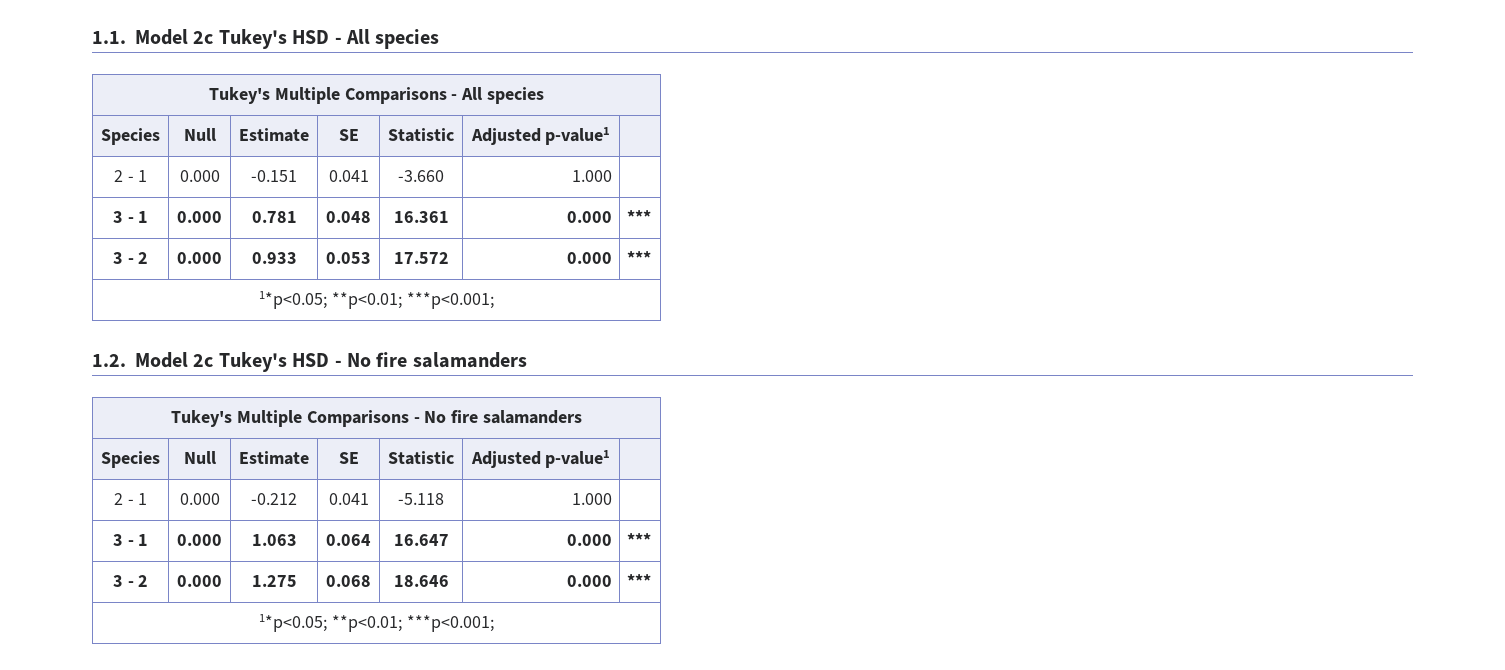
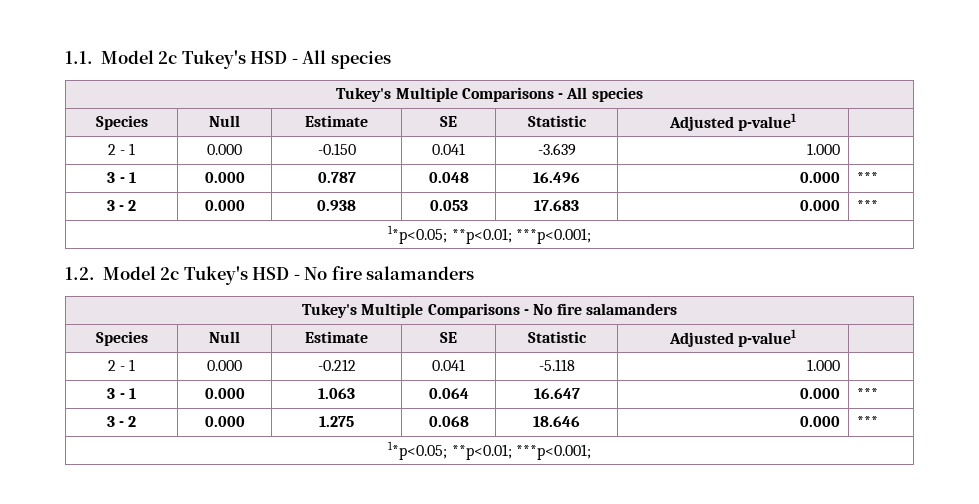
[251,170,297,182] [328,170,369,182] [398,170,444,182] [571,170,612,182] [112,211,149,223] [177,211,222,223] [251,211,297,223] -0.151 | 0.041 | -3.660 | 1.000 | // 3 - 1 | 0.000 | 0.781 -> [317,143,356,155] [432,143,465,155] [537,143,576,156] [806,143,840,155] [107,172,136,183] [204,172,245,183] [317,172,356,183] -0.150 | 0.041 | -3.639 | 1.000 | // 3 - 1 | 0.000 | 0.787
[393,211,449,223] [566,211,612,223] [627,210,652,223] [112,252,149,264] [177,252,222,264] [251,252,297,264] 16.361 | 0.000 | *** // 3 - 2 | 0.000 | 0.933 -> [533,172,580,183] [799,172,840,183] [857,172,879,183] [106,200,137,211] [204,200,245,211] [317,200,356,211] 16.496 | 0.000 | *** // 3 - 2 | 0.000 | 0.938
[393,252,449,264] 17.572 -> [534,200,579,211] 17.683

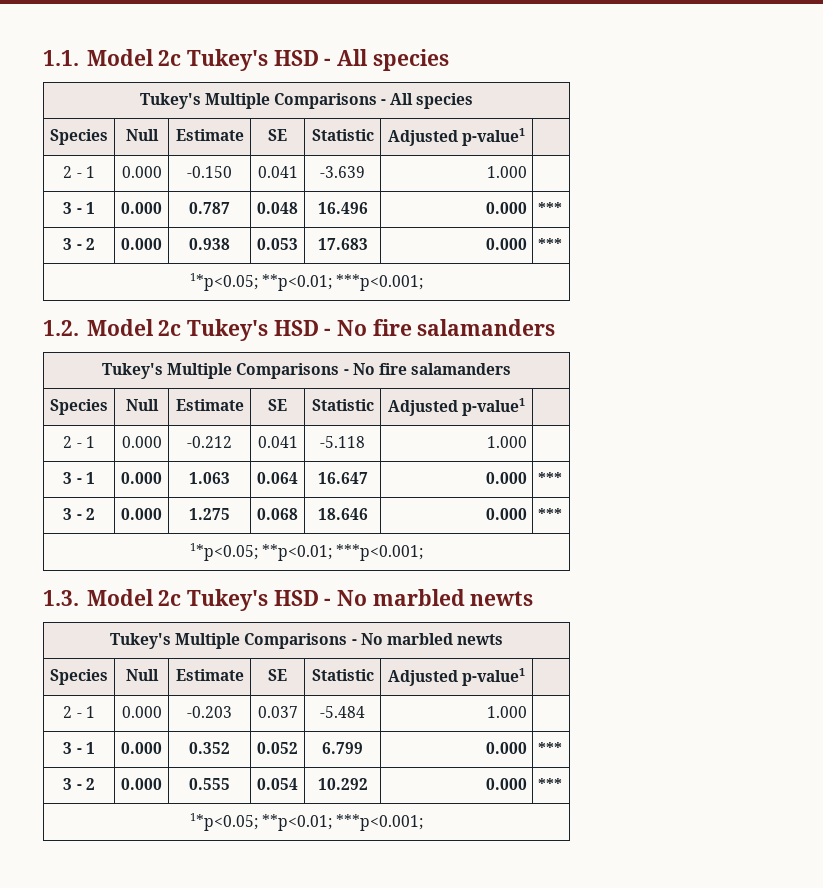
(591, 452) none -> [43,589,534,611] [109,633,504,649] [50,669,108,685] [125,669,159,681] [175,669,244,681] [268,669,287,681] [311,669,374,681] [387,668,526,686] [63,706,95,718] [121,706,162,718] [187,706,232,718] [257,706,298,718] [320,706,365,718] [486,706,527,718] [63,742,95,754] [121,742,162,754] [189,742,230,754] [257,742,298,754] [322,742,363,754] [485,742,527,754] [538,742,563,754] [63,778,95,790] [121,778,162,790] [189,778,230,790] [257,778,298,790] [317,778,368,790] [485,778,527,790] [538,778,563,790] [189,813,424,831] // 1.3. Model 2c Tukey's HSD - No marbled newts // Tukey's Multiple Comparisons - No marbled newts // Species | Null | Estimate | SE | Statistic | Adjusted p-value1 | // 2 - 1 | 0.000 | -0.203 | 0.037 | -5.484 | 1.000 | // 3 - 1 | 0.000 | 0.352 | 0.052 | 6.799 | 0.000 | *** // 3 - 2 | 0.000 | 0.555 | 0.054 | 10.292 | 0.000 | *** // 1*p<0.05; **p<0.01; ***p<0.001;

